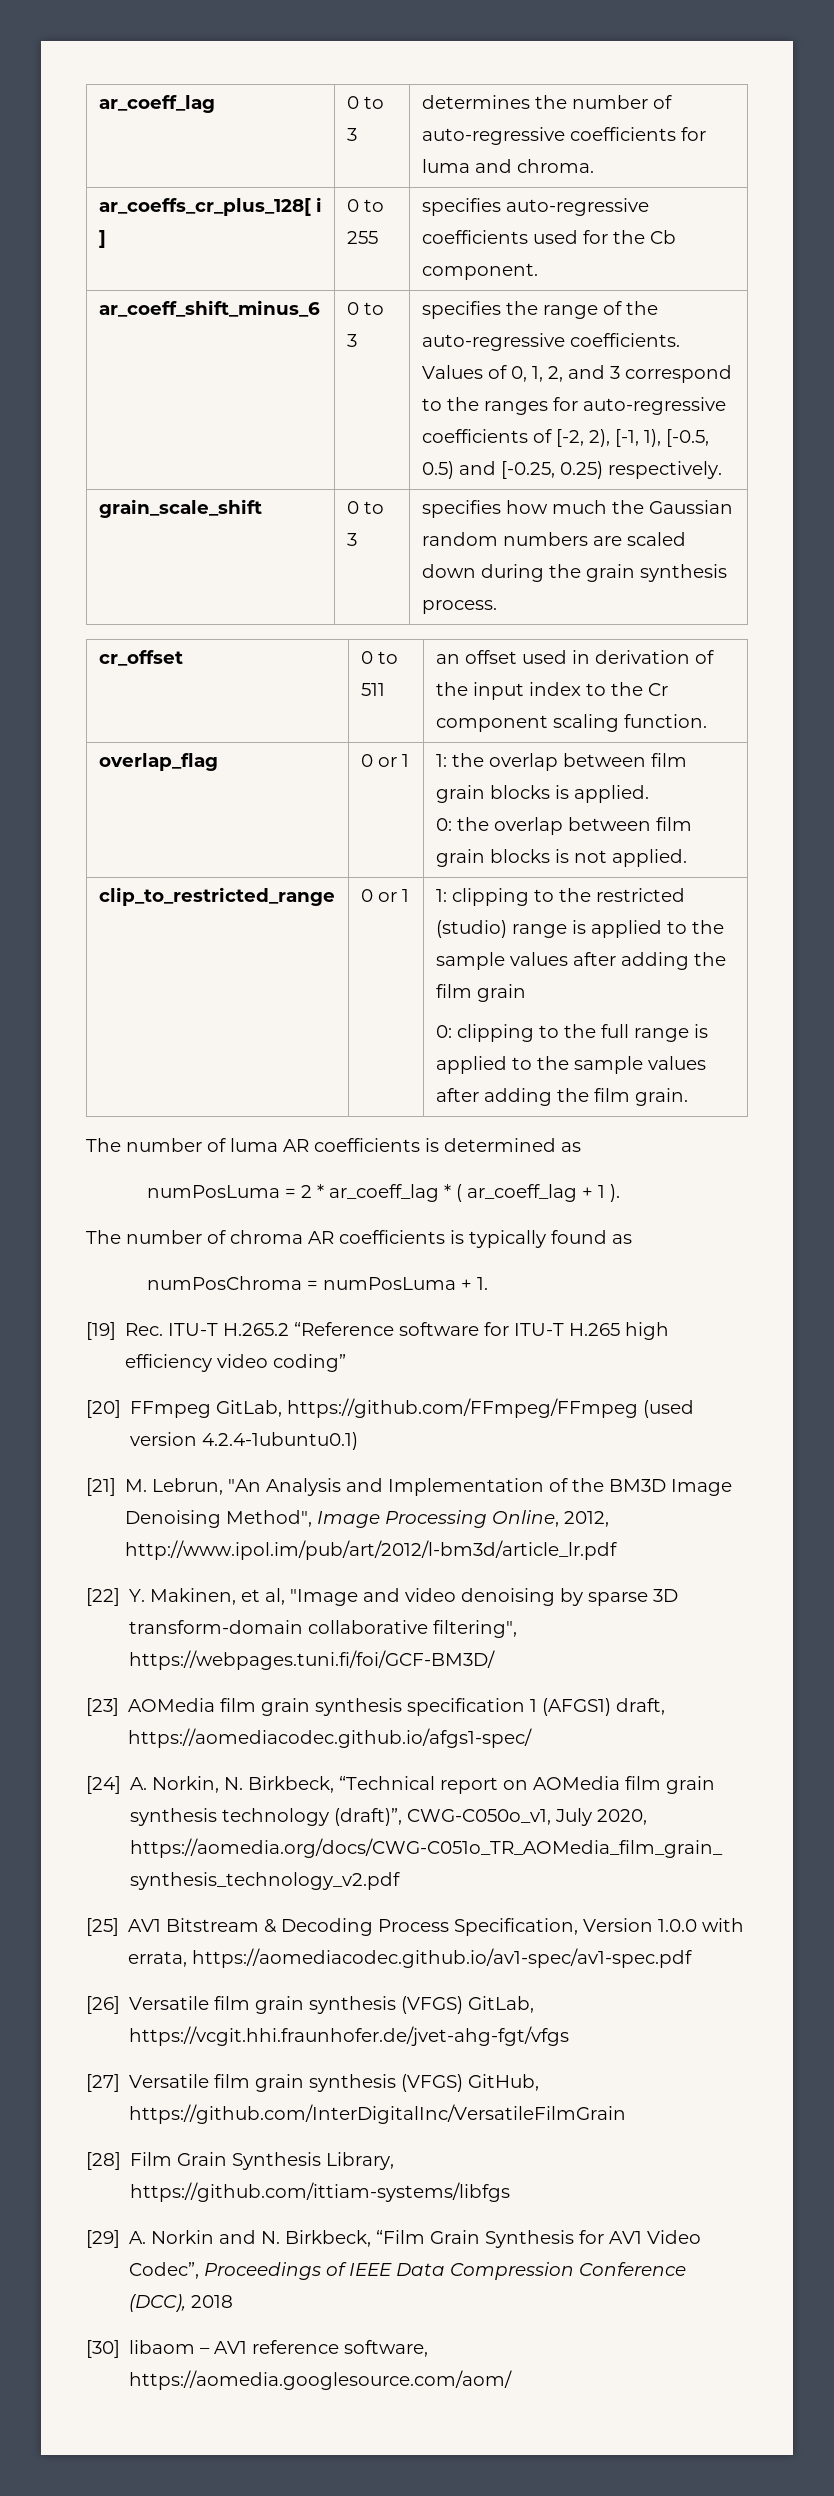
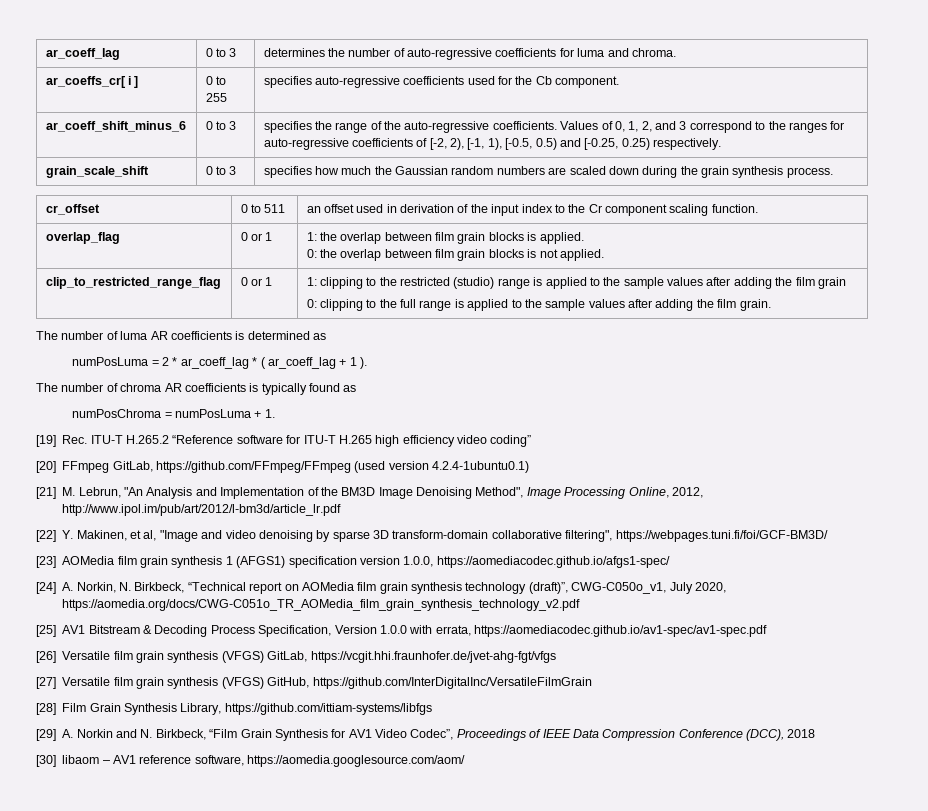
[98,198,311,216] ar_coeffs_cr_plus_128[ -> [45,76,126,88] ar_coeffs_cr[
[98,887,335,906] clip_to_restricted_range -> [45,277,221,289] clip_to_restricted_range_flag
[407,1698,526,1716] specification -> (223, 562) none
[616,1698,666,1715] draft, -> [288,556,434,568] specification version 1.0.0,

